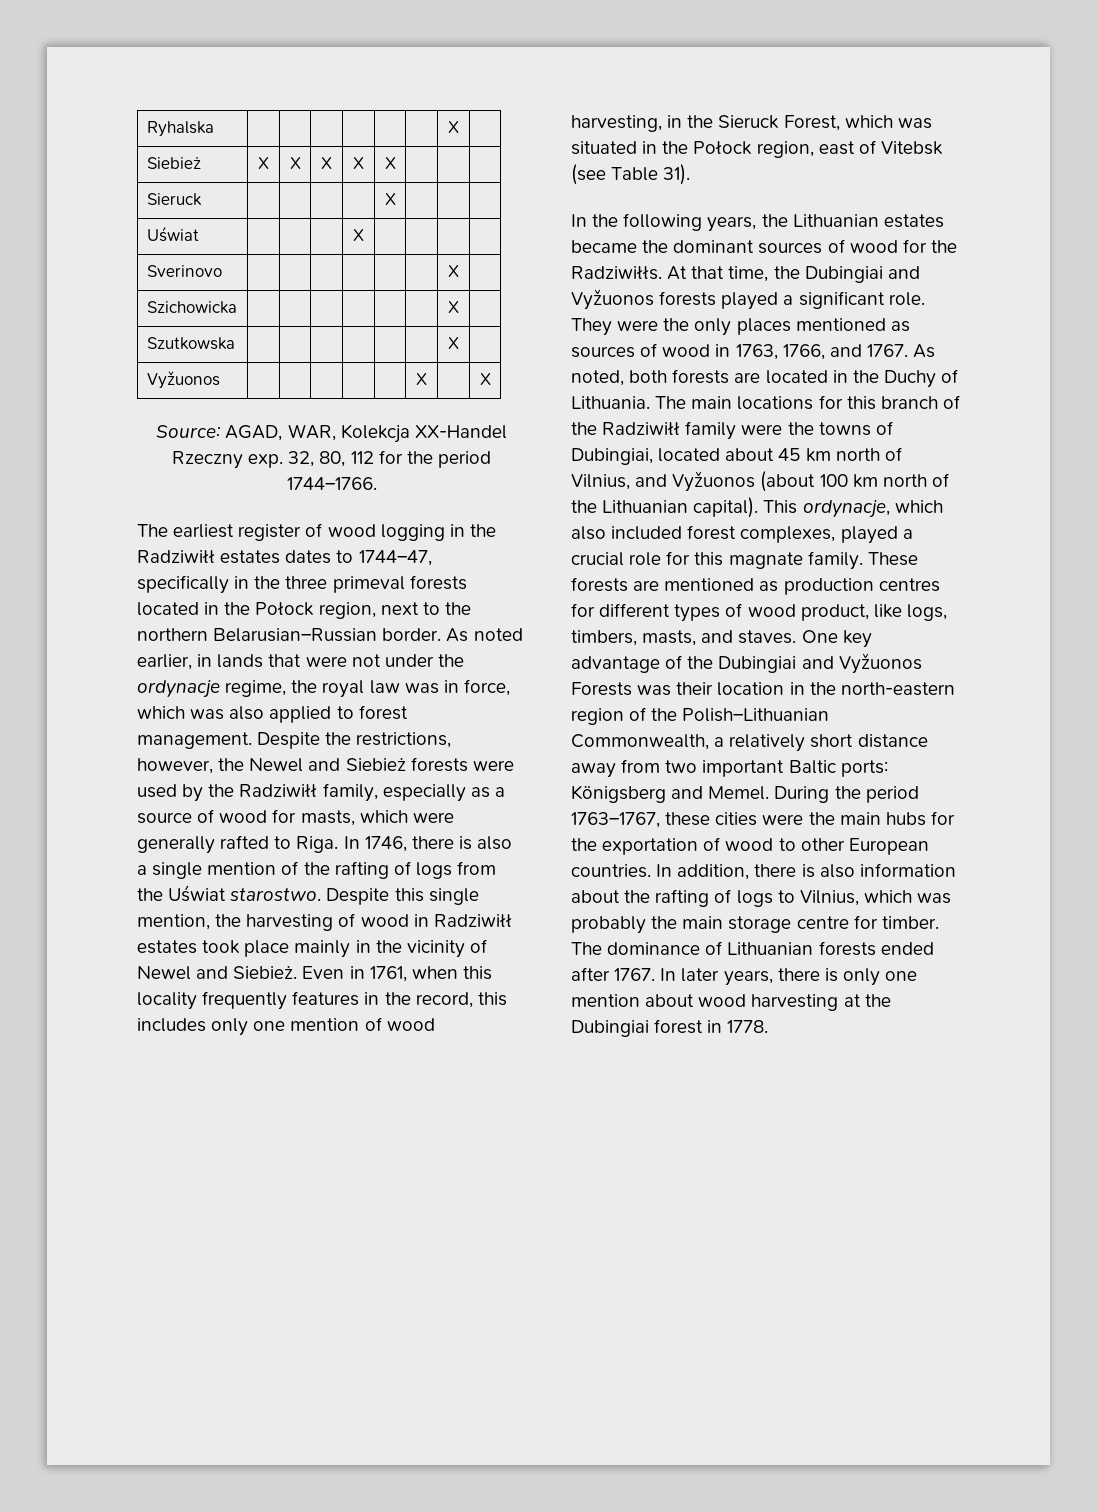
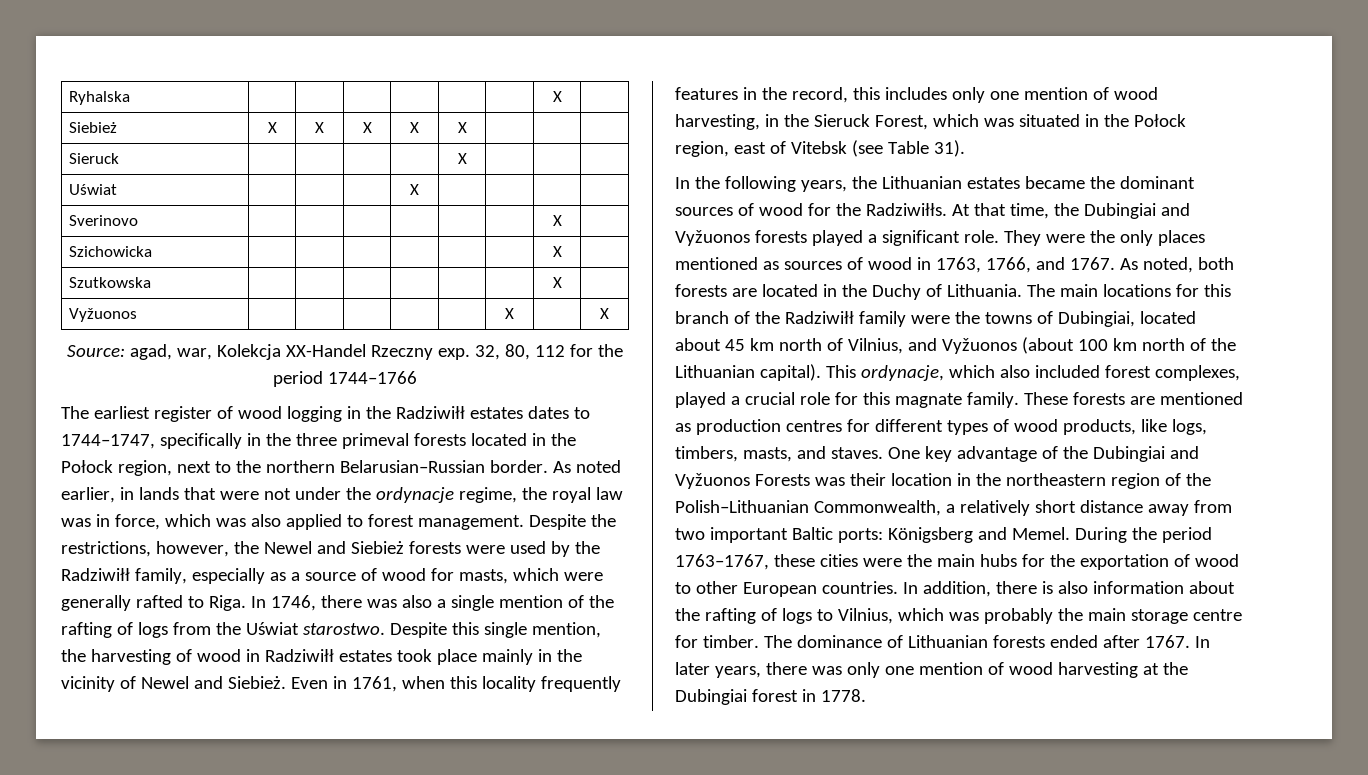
[225,424,336,441] AGAD, WAR, -> [130,344,213,360] agad, war,
[286,477,377,490] 1744–1766. -> [327,371,417,384] 1744–1766
[358,550,432,566] 1744–47, -> [61,434,155,449] 1744–1747,
[458,836,472,850] is -> [366,599,397,608] was
[800,604,869,621] product, -> [1062,419,1136,435] products,
[840,682,955,696] north-eastern -> [1005,473,1106,486] northeastern
[824,968,918,986] [571,994,695,1007] is only one mention about -> [811,662,1004,678] was only one mention of

